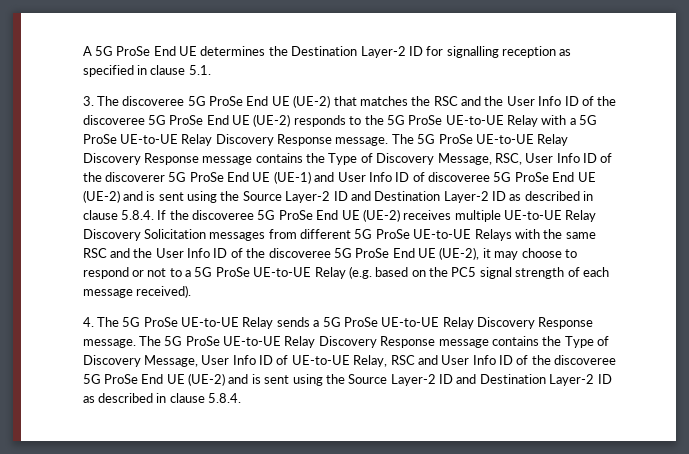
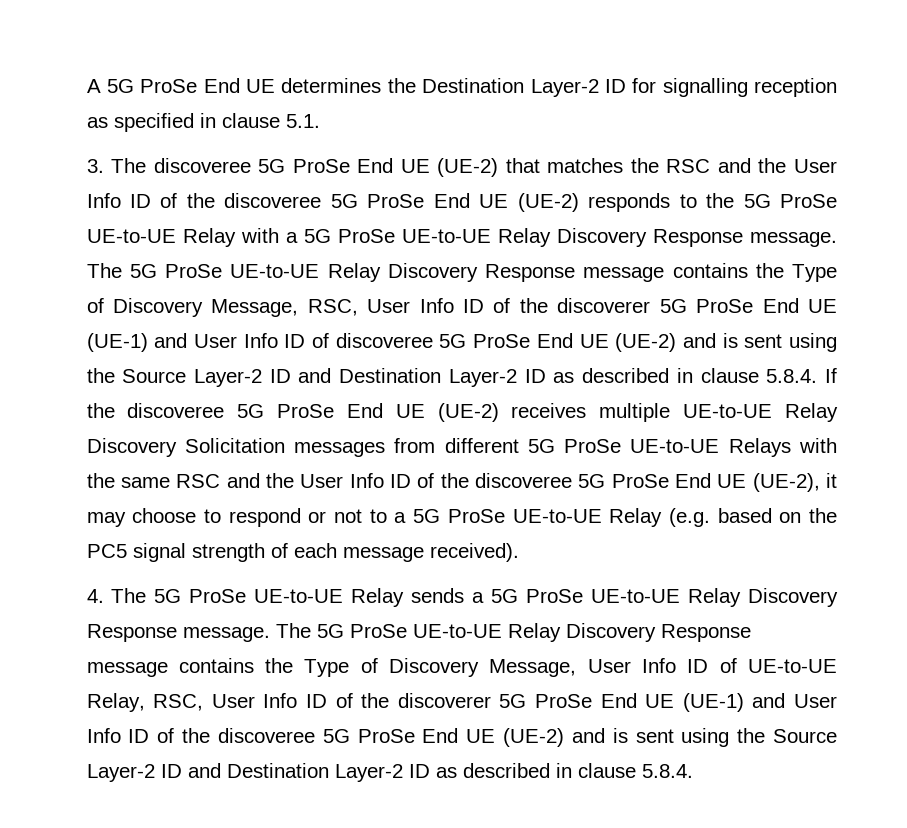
[390,355,415,365] RSC -> [153,693,744,712] RSC, User Info ID of the discoverer 5G ProSe End UE (UE-1)

